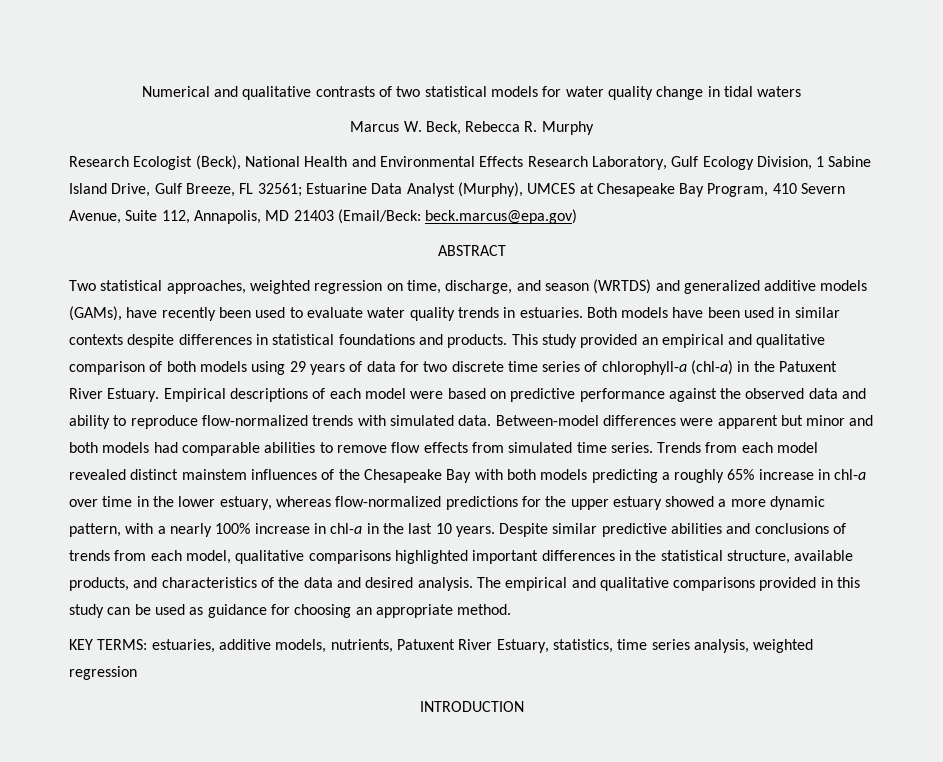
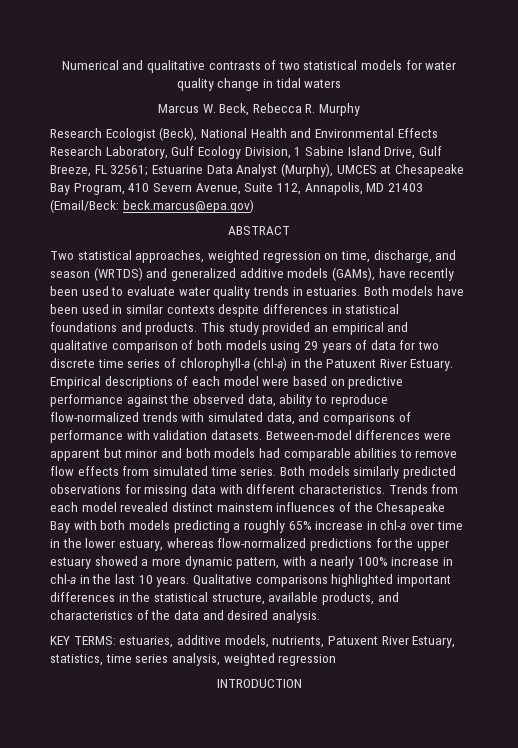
[808,388,867,399] data and -> [247,394,276,407] data,
[458,415,492,426] data. -> [266,412,411,425] [50,430,262,443] data, and comparisons of performance with validation datasets.
(653, 447) none -> [279,466,456,479] [50,484,385,497] Both models similarly predicted observations for missing data with different characteristics.
[499,523,847,537] [69,550,305,564] Despite similar predictive abilities and conclusions of trends from each model, qualitative -> [192,574,252,586] Qualitative
[476,577,861,591] [69,604,512,618] The empirical and qualitative comparisons provided in this study can be used as guidance for choosing an appropriate method. -> (320, 616) none

